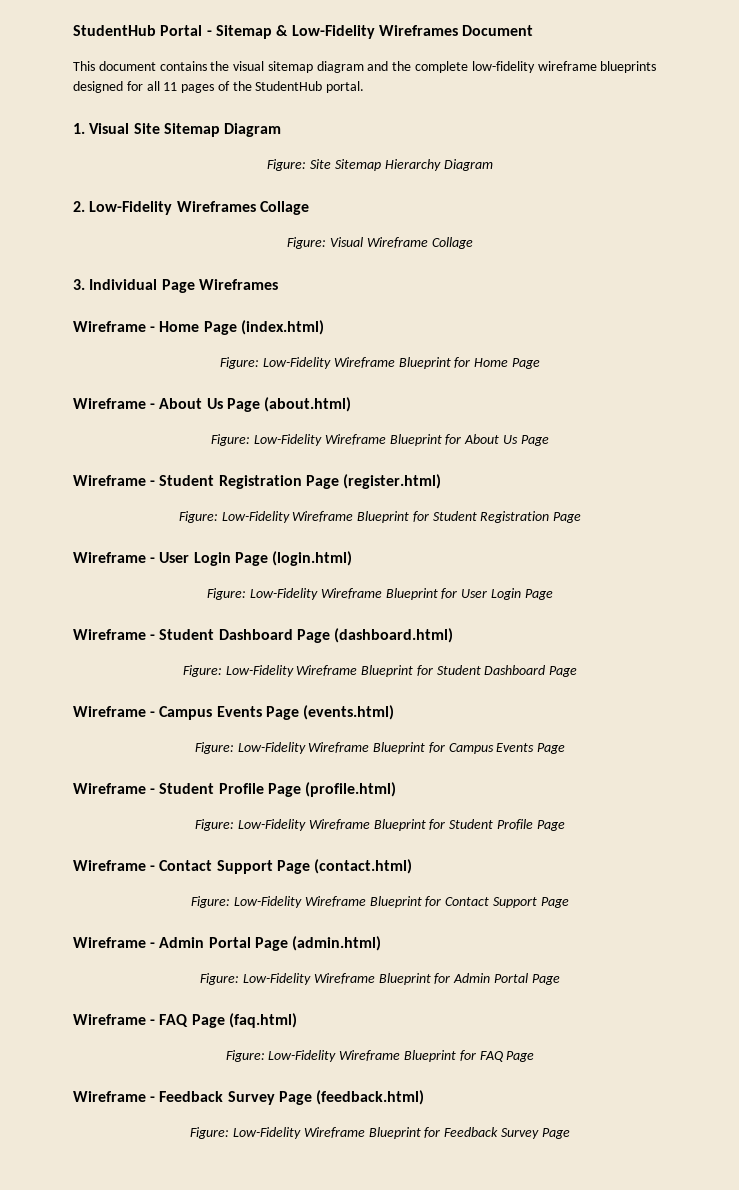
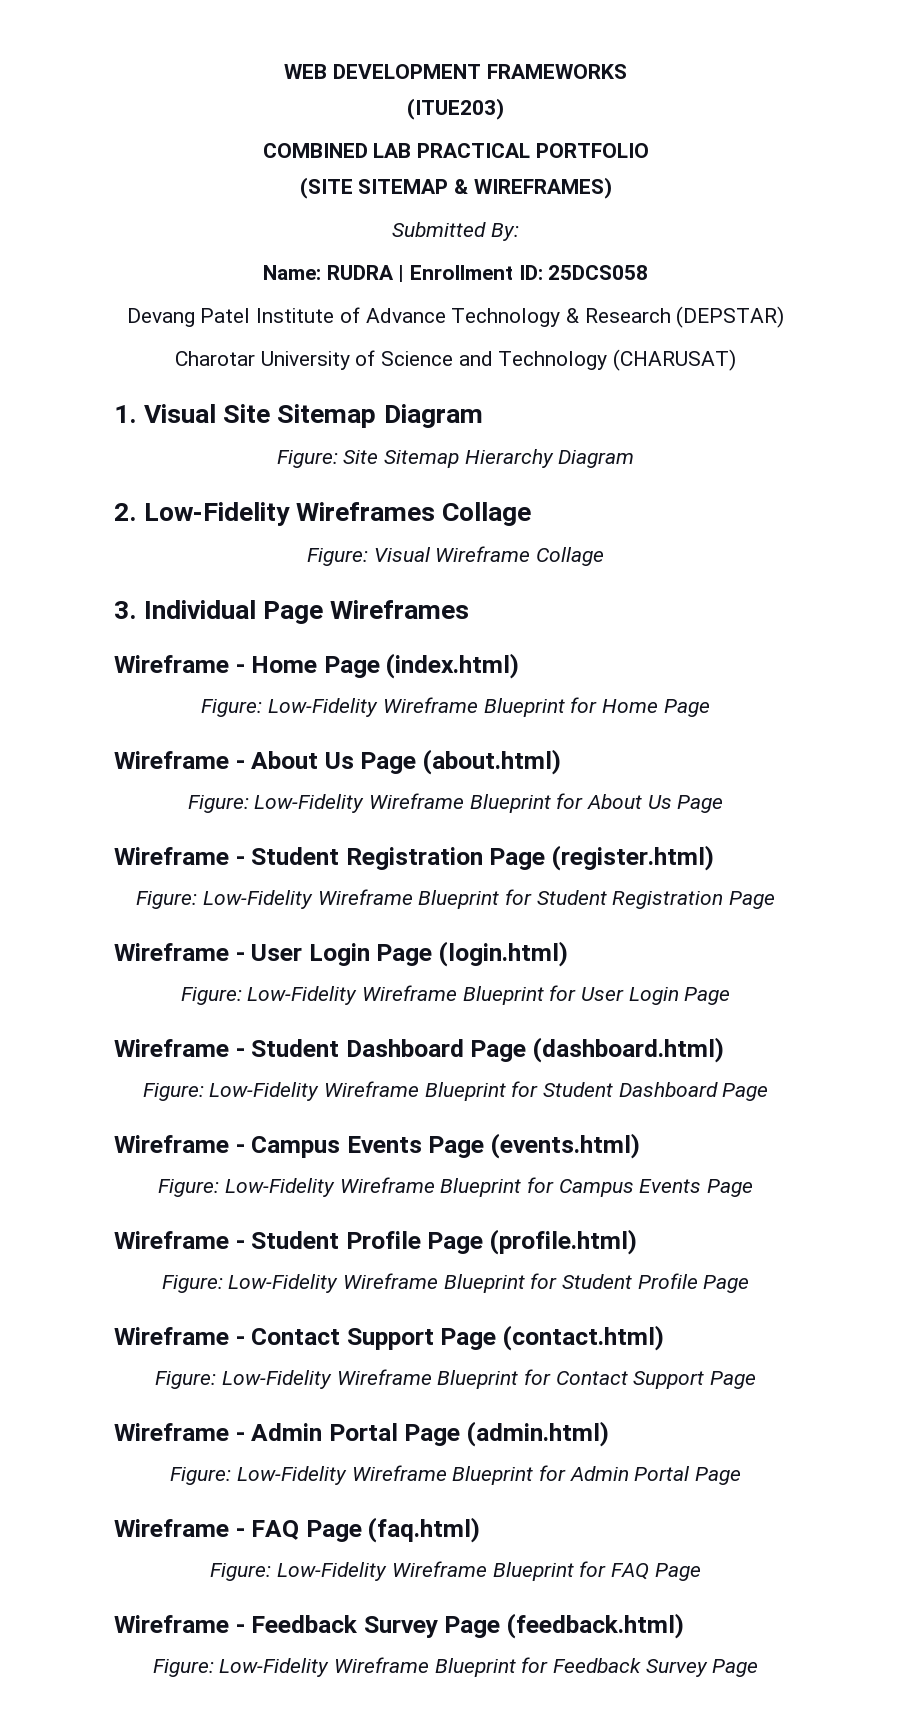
[73,25,534,39] [73,61,657,73] [73,81,365,93] StudentHub Portal - Sitemap & Low-Fidelity Wireframes Document // This document contains the visual sitemap diagram and the complete low-fidelity wireframe blueprints designed for all 11 pages of the StudentHub portal. -> [284,64,627,79] [407,98,504,120] [262,143,649,158] [299,177,612,199] [392,222,519,241] [262,265,649,282] [126,306,785,328] [174,349,737,371] WEB DEVELOPMENT FRAMEWORKS // (ITUE203) // COMBINED LAB PRACTICAL PORTFOLIO // (SITE SITEMAP & WIREFRAMES) // Submitted By: // Name: RUDRA | Enrollment ID: 25DCS058 // Devang Patel Institute of Advance Technology & Research (DEPSTAR) // Charotar University of Science and Technology (CHARUSAT)

